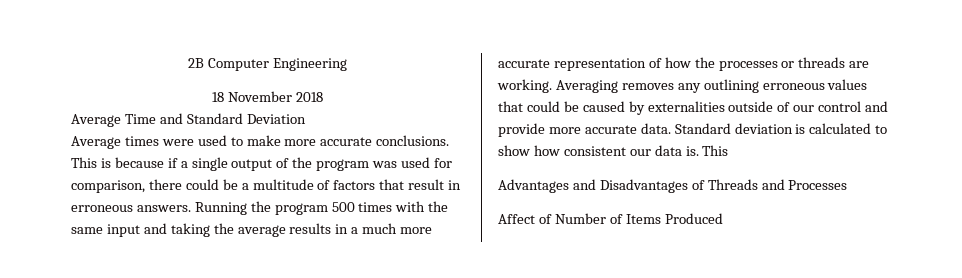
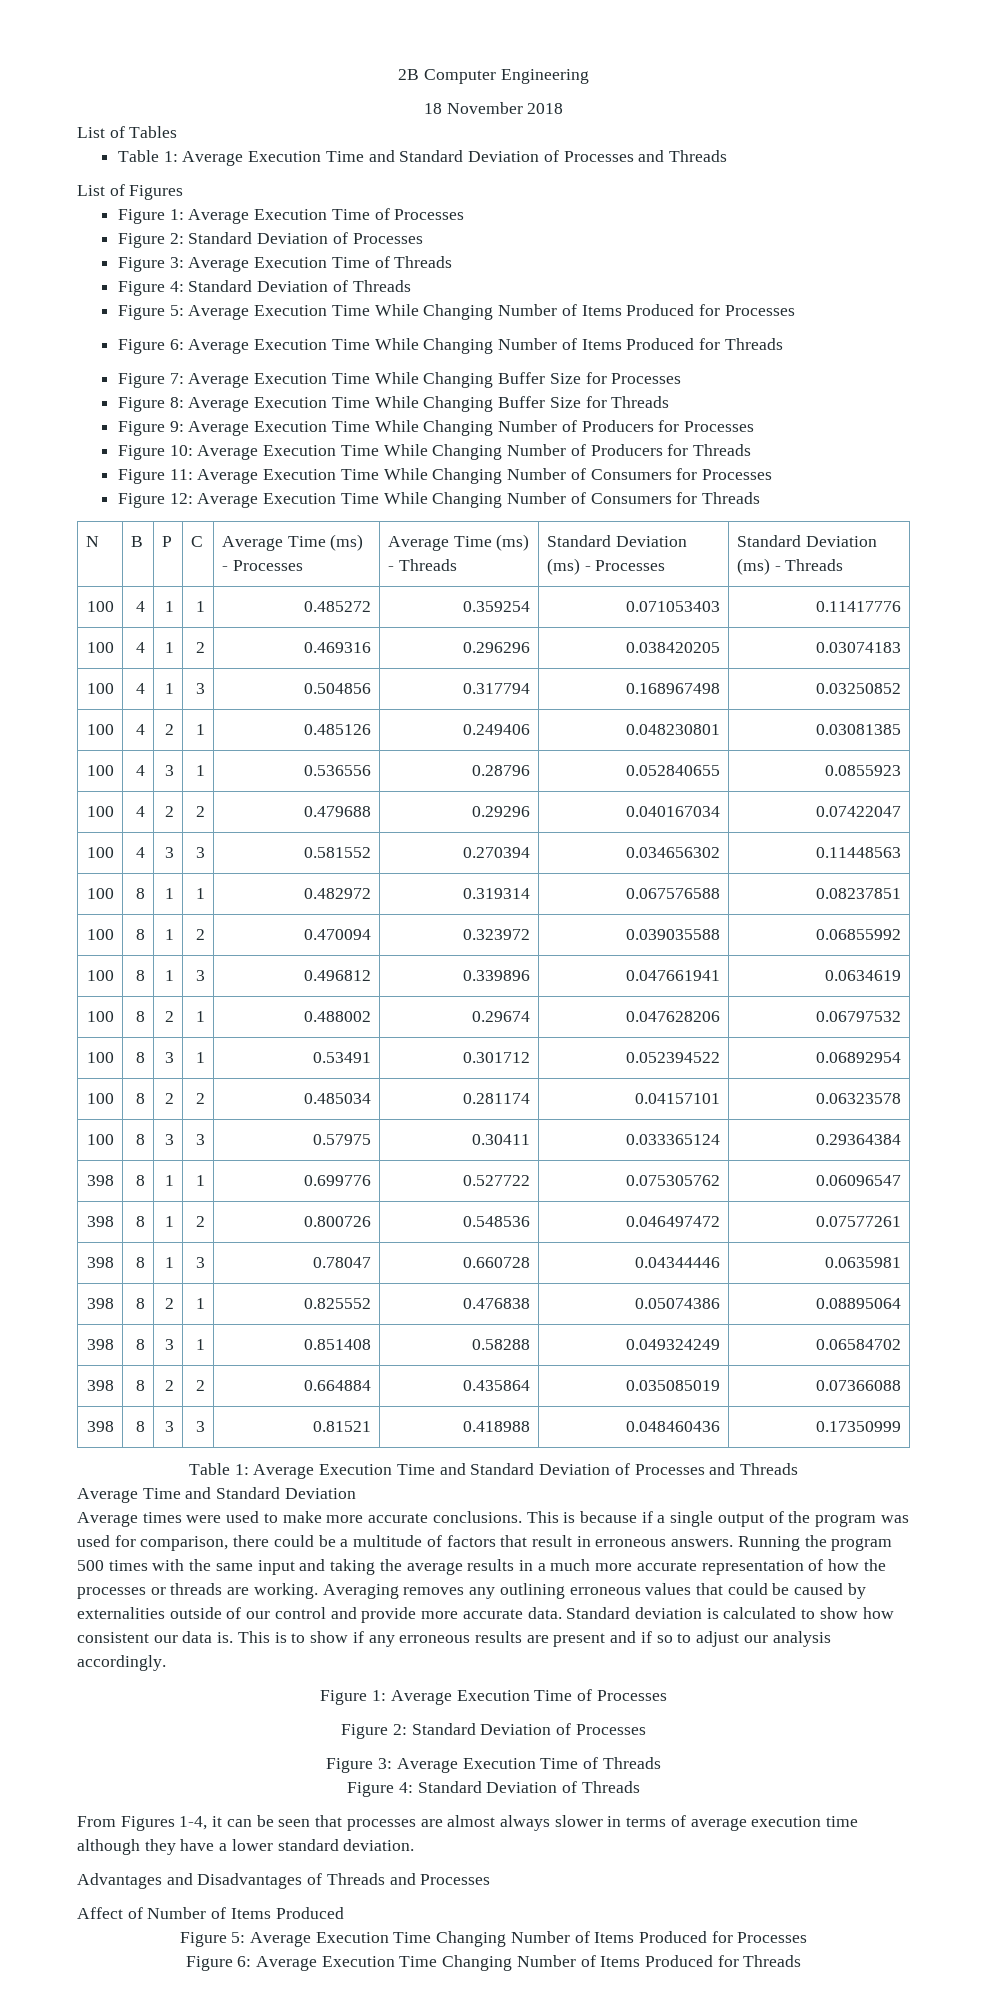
(323, 97) none -> [77,126,178,138] [117,150,727,166] [77,184,184,200] [117,208,465,224] [117,232,423,248] [117,256,453,272] [117,280,411,296] [117,304,795,320] [117,338,783,354] [117,372,682,388] [117,396,670,412] [117,420,754,436] [117,444,751,460] [117,468,772,484] [117,492,760,508] [85,536,99,547] [130,536,143,547] [161,536,172,547] [190,536,203,547] [221,534,364,551] [221,560,303,571] [387,534,530,551] [387,559,457,571] [546,535,687,547] [546,558,666,575] [736,535,877,547] [736,558,844,575] [87,601,115,612] [136,601,146,612] [165,601,175,612] [196,601,206,612] [304,601,372,612] [463,601,531,612] [626,601,721,612] [816,601,902,612] [87,642,115,653] [136,642,146,653] [165,642,175,653] [196,642,206,653] [304,642,372,653] [463,642,531,653] [626,642,721,653] [816,642,902,653] [87,683,115,694] [136,683,146,694] [165,683,175,694] [196,683,206,694] [304,683,372,694] [463,683,531,694] [626,683,721,694] [816,683,902,694] [87,724,115,735] [136,724,146,735] [165,724,175,735] [196,724,206,735] [304,724,372,735] [463,724,531,735] [626,724,721,735] [816,724,902,735] [87,765,115,776] [136,765,146,776] [165,765,175,776] [196,765,206,776] [304,765,372,776] [472,765,531,776] [626,765,721,776] [825,765,902,776] [87,806,115,817] [136,806,146,817] [165,806,175,817] [196,806,206,817] [304,806,372,817] [472,806,531,817] [626,806,721,817] [816,806,902,817] [87,847,115,858] [136,847,146,858] [165,847,175,858] [196,847,206,858] [304,847,372,858] [463,847,531,858] [626,847,721,858] [816,847,902,858] [87,888,115,899] [136,888,146,899] [165,888,175,899] [196,888,206,899] [304,888,372,899] [463,888,531,899] [626,888,721,899] [816,888,902,899] [87,929,115,940] [136,929,146,940] [165,929,175,940] [196,929,206,940] [304,929,372,940] [463,929,531,940] [626,929,721,940] [816,929,902,940] [87,970,115,981] [136,970,146,981] [165,970,175,981] [196,970,206,981] [304,970,372,981] [463,970,531,981] [626,970,721,981] [825,970,902,981] [87,1011,115,1022] [136,1011,146,1022] [165,1011,175,1022] [196,1011,206,1022] [304,1011,372,1022] [472,1011,531,1022] [626,1011,721,1022] [816,1011,902,1022] [87,1052,115,1063] [136,1052,146,1063] [165,1052,175,1063] [196,1052,206,1063] [313,1052,372,1063] [463,1052,531,1063] [626,1052,721,1063] [816,1052,902,1063] [87,1093,115,1104] [136,1093,146,1104] [165,1093,175,1104] [196,1093,206,1104] [304,1093,372,1104] [463,1093,531,1104] [635,1093,721,1104] [816,1093,902,1104] [87,1134,115,1145] [136,1134,146,1145] [165,1134,175,1145] [196,1134,206,1145] [313,1134,372,1145] [472,1134,531,1145] [626,1134,721,1145] [816,1134,902,1145] [87,1175,115,1186] [136,1175,146,1186] [165,1175,175,1186] [196,1175,206,1186] [304,1175,372,1186] [463,1175,531,1186] [626,1175,721,1186] [816,1175,902,1186] [87,1216,115,1227] [136,1216,146,1227] [165,1216,175,1227] [196,1216,206,1227] [304,1216,372,1227] [463,1216,531,1227] [626,1216,721,1227] [816,1216,902,1227] [87,1257,115,1268] [136,1257,146,1268] [165,1257,175,1268] [196,1257,206,1268] [313,1257,372,1268] [463,1257,531,1268] [635,1257,721,1268] [825,1257,902,1268] [87,1298,115,1309] [136,1298,146,1309] [165,1298,175,1309] [196,1298,206,1309] [304,1298,372,1309] [463,1298,531,1309] [635,1298,721,1309] [816,1298,902,1309] [87,1339,115,1350] [136,1339,146,1350] [165,1339,175,1350] [196,1339,206,1350] [304,1339,372,1350] [472,1339,531,1350] [626,1339,721,1350] [816,1339,902,1350] [87,1380,115,1391] [136,1380,146,1391] [165,1380,175,1391] [196,1380,206,1391] [304,1380,372,1391] [463,1380,531,1391] [626,1380,721,1391] [816,1380,902,1391] [87,1421,115,1432] [136,1421,146,1432] [165,1421,175,1432] [196,1421,206,1432] [313,1421,372,1432] [463,1421,531,1432] [626,1421,721,1432] [816,1421,902,1432] [189,1463,798,1479] // List of Tables // Table 1: Average Execution Time and Standard Deviation of Processes and Threads // List of Figures // Figure 1: Average Execution Time of Processes // Figure 2: Standard Deviation of Processes // Figure 3: Average Execution Time of Threads // Figure 4: Standard Deviation of Threads // Figure 5: Average Execution Time While Changing Number of Items Produced for Processes // Figure 6: Average Execution Time While Changing Number of Items Produced for Threads // Figure 7: Average Execution Time While Changing Buffer Size for Processes // Figure 8: Average Execution Time While Changing Buffer Size for Threads // Figure 9: Average Execution Time While Changing Number of Producers for Processes // Figure 10: Average Execution Time While Changing Number of Producers for Threads // Figure 11: Average Execution Time While Changing Number of Consumers for Processes // Figure 12: Average Execution Time While Changing Number of Consumers for Threads // N | B | P | C | Average Time (ms) - Processes | Average Time (ms) - Threads | Standard Deviation (ms) - Processes | Standard Deviation (ms) - Threads // 100 | 4 | 1 | 1 | 0.485272 | 0.359254 | 0.071053403 | 0.11417776 // 100 | 4 | 1 | 2 | 0.469316 | 0.296296 | 0.038420205 | 0.03074183 // 100 | 4 | 1 | 3 | 0.504856 | 0.317794 | 0.168967498 | 0.03250852 // 100 | 4 | 2 | 1 | 0.485126 | 0.249406 | 0.048230801 | 0.03081385 // 100 | 4 | 3 | 1 | 0.536556 | 0.28796 | 0.052840655 | 0.0855923 // 100 | 4 | 2 | 2 | 0.479688 | 0.29296 | 0.040167034 | 0.07422047 // 100 | 4 | 3 | 3 | 0.581552 | 0.270394 | 0.034656302 | 0.11448563 // 100 | 8 | 1 | 1 | 0.482972 | 0.319314 | 0.067576588 | 0.08237851 // 100 | 8 | 1 | 2 | 0.470094 | 0.323972 | 0.039035588 | 0.06855992 // 100 | 8 | 1 | 3 | 0.496812 | 0.339896 | 0.047661941 | 0.0634619 // 100 | 8 | 2 | 1 | 0.488002 | 0.29674 | 0.047628206 | 0.06797532 // 100 | 8 | 3 | 1 | 0.53491 | 0.301712 | 0.052394522 | 0.06892954 // 100 | 8 | 2 | 2 | 0.485034 | 0.281174 | 0.04157101 | 0.06323578 // 100 | 8 | 3 | 3 | 0.57975 | 0.30411 | 0.033365124 | 0.29364384 // 398 | 8 | 1 | 1 | 0.699776 | 0.527722 | 0.075305762 | 0.06096547 // 398 | 8 | 1 | 2 | 0.800726 | 0.548536 | 0.046497472 | 0.07577261 // 398 | 8 | 1 | 3 | 0.78047 | 0.660728 | 0.04344446 | 0.0635981 // 398 | 8 | 2 | 1 | 0.825552 | 0.476838 | 0.05074386 | 0.08895064 // 398 | 8 | 3 | 1 | 0.851408 | 0.58288 | 0.049324249 | 0.06584702 // 398 | 8 | 2 | 2 | 0.664884 | 0.435864 | 0.035085019 | 0.07366088 // 398 | 8 | 3 | 3 | 0.81521 | 0.418988 | 0.048460436 | 0.17350999 // Table 1: Average Execution Time and Standard Deviation of Processes and Threads
(729, 150) none -> [274,1631,831,1647] [77,1655,166,1671] [320,1689,667,1705] [341,1723,646,1739] [326,1757,661,1773] [347,1781,640,1797] [77,1815,859,1831] [77,1839,415,1855] is to show if any erroneous results are present and if so to adjust our analysis accordingly. // Figure 1: Average Execution Time of Processes // Figure 2: Standard Deviation of Processes // Figure 3: Average Execution Time of Threads // Figure 4: Standard Deviation of Threads // From Figures 1-4, it can be seen that processes are almost always slower in terms of average execution time although they have a lower standard deviation.
(723, 218) none -> [179,1931,808,1947] [185,1955,802,1971] // Figure 5: Average Execution Time Changing Number of Items Produced for Processes // Figure 6: Average Execution Time Changing Number of Items Produced for Threads

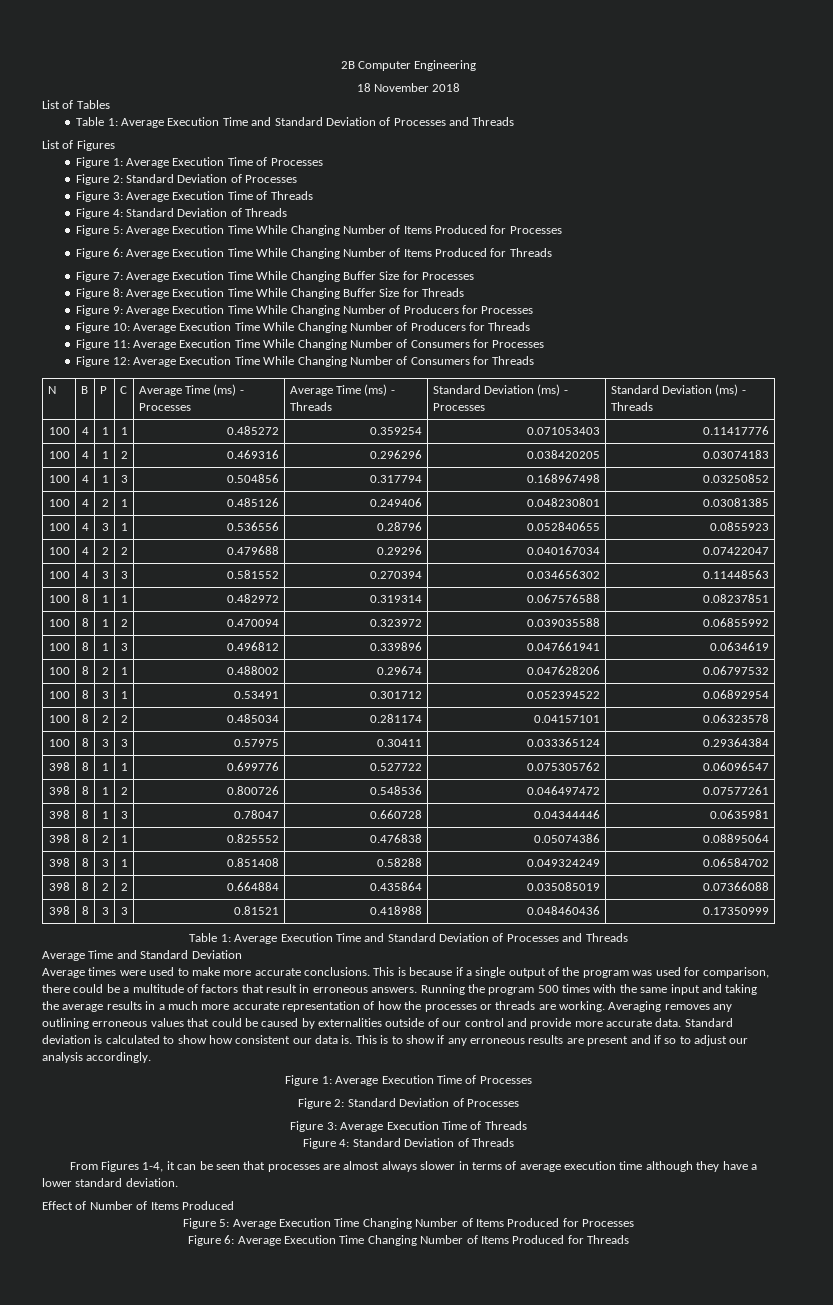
[77,1873,491,1889] [77,1907,123,1919] Advantages and Disadvantages of Threads and Processes // Affect -> [42,1201,73,1210] Effect

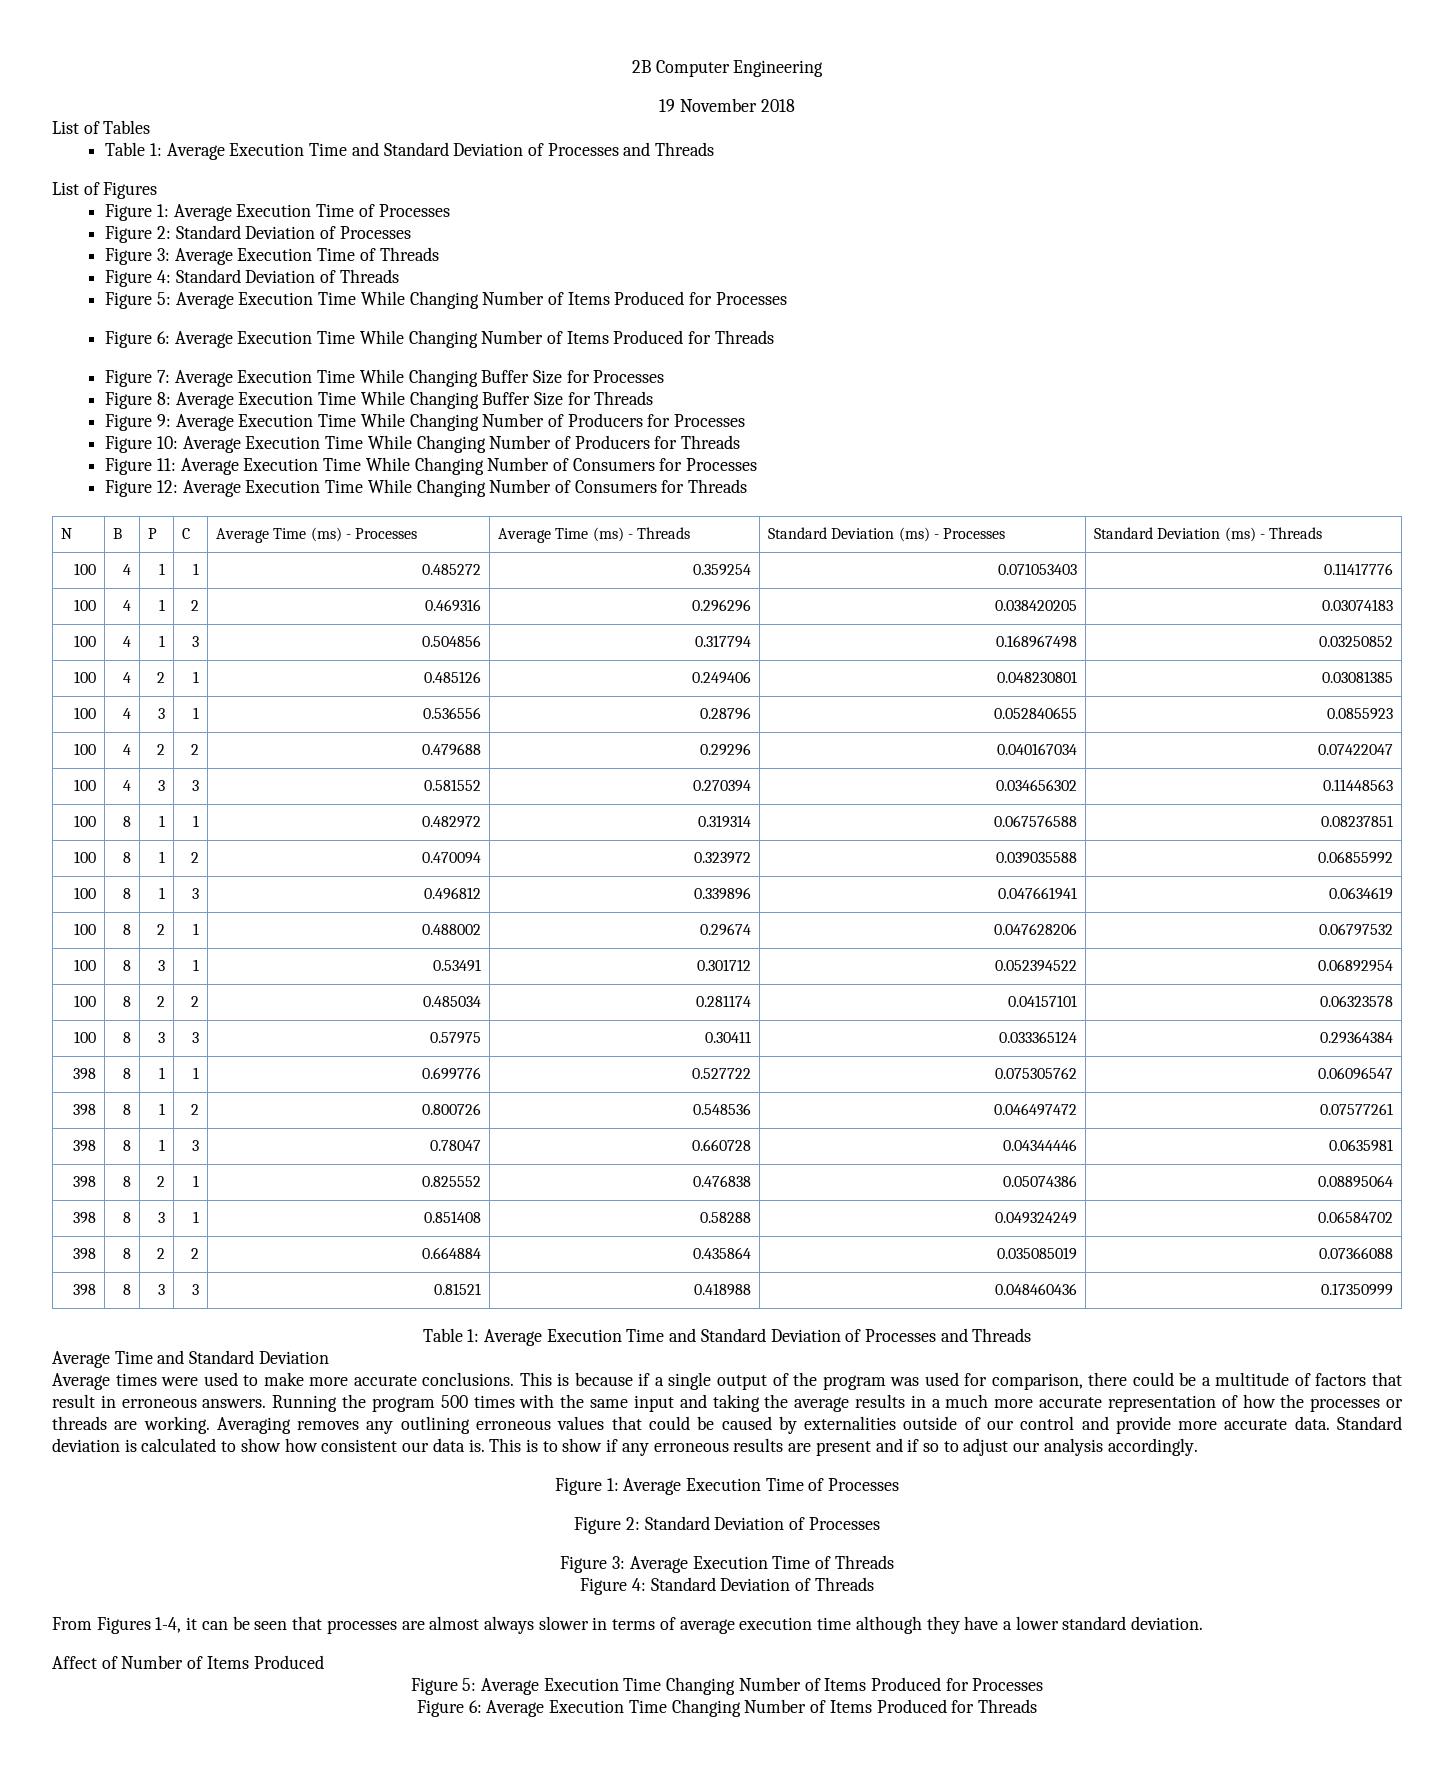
[356,83,371,92] 18 -> [659,99,676,112] 19
[42,1201,73,1210] Effect -> [52,1656,97,1669] Affect

